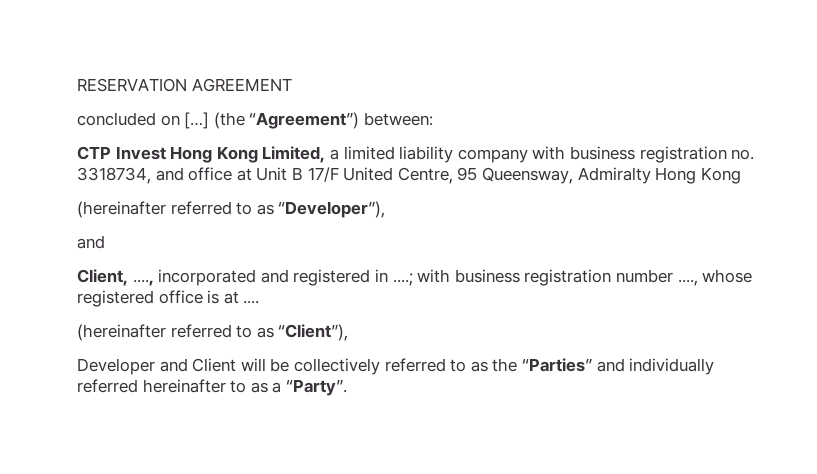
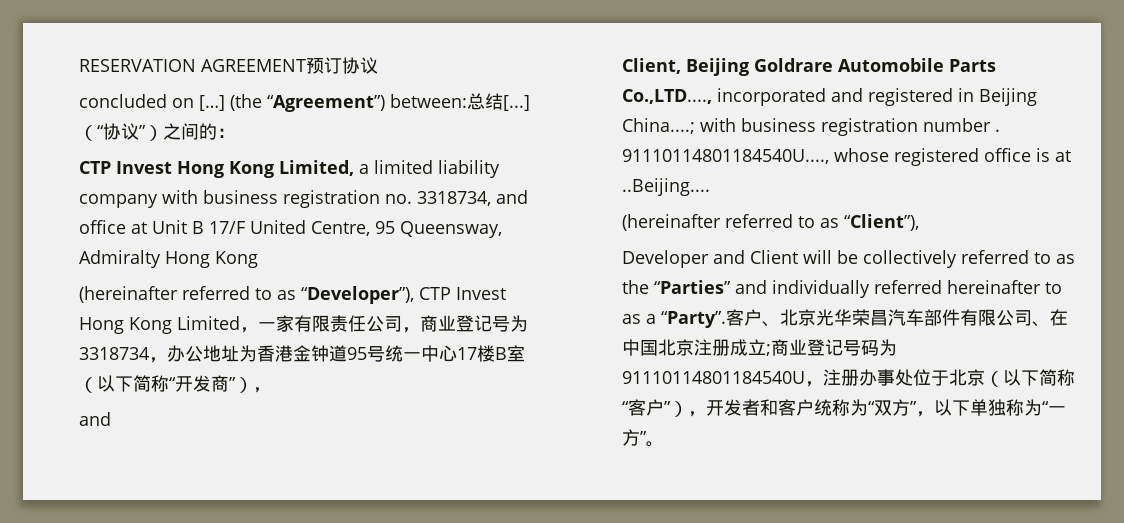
(292, 85) none -> [305,57,378,74] 预订协议
(433, 119) none -> [466,93,530,111] [78,123,235,141] 总结[...]（“协议”）之间的：
[77,235,106,249] [77,269,154,286] // and // Client, ...., -> [418,287,506,300] [78,315,528,334] [78,345,525,363] [78,375,271,393] [78,412,111,426] [621,58,996,76] [621,89,712,104] CTP Invest Hong Kong Limited，一家有限责任公司，商业登记号为3318734，办公地址为香港金钟道95号统一中心17楼B室（以下简称“开发商”）， // and // Client, Beijing Goldrare Automobile Parts Co.,LTD....,
[392,273,413,286] ....; -> [978,88,1037,106] [621,118,695,134] Beijing China....;
[677,279,698,286] ...., -> [994,129,1000,132] [621,149,829,164] . 91110114801184540U....,
[243,300,260,304] .... -> [621,178,710,196] ..Beijing....
(347, 387) none -> [725,309,1068,327] [621,339,897,356] [621,369,1075,387] [621,399,1066,417] [621,429,664,447] 客户、北京光华荣昌汽车部件有限公司、在中国北京注册成立;商业登记号码为91110114801184540U，注册办事处位于北京（以下简称“客户”），开发者和客户统称为“双方”，以下单独称为“一方”。

